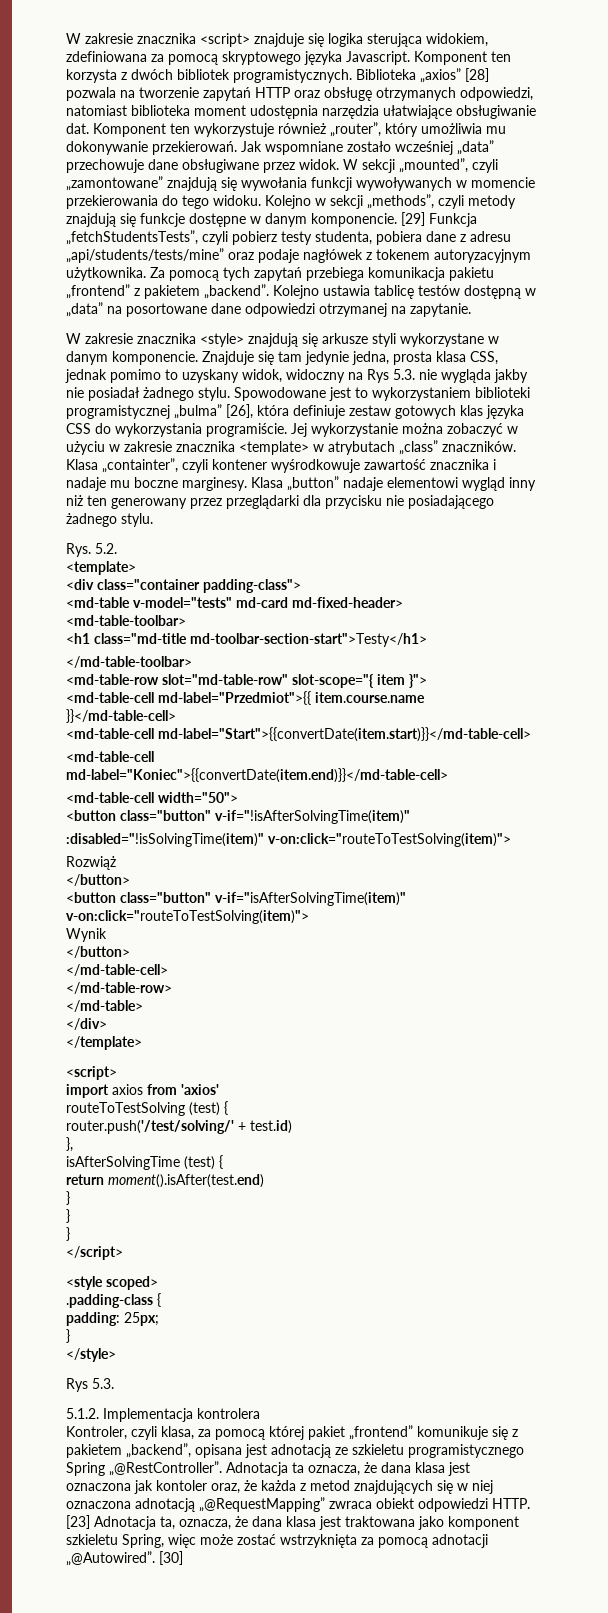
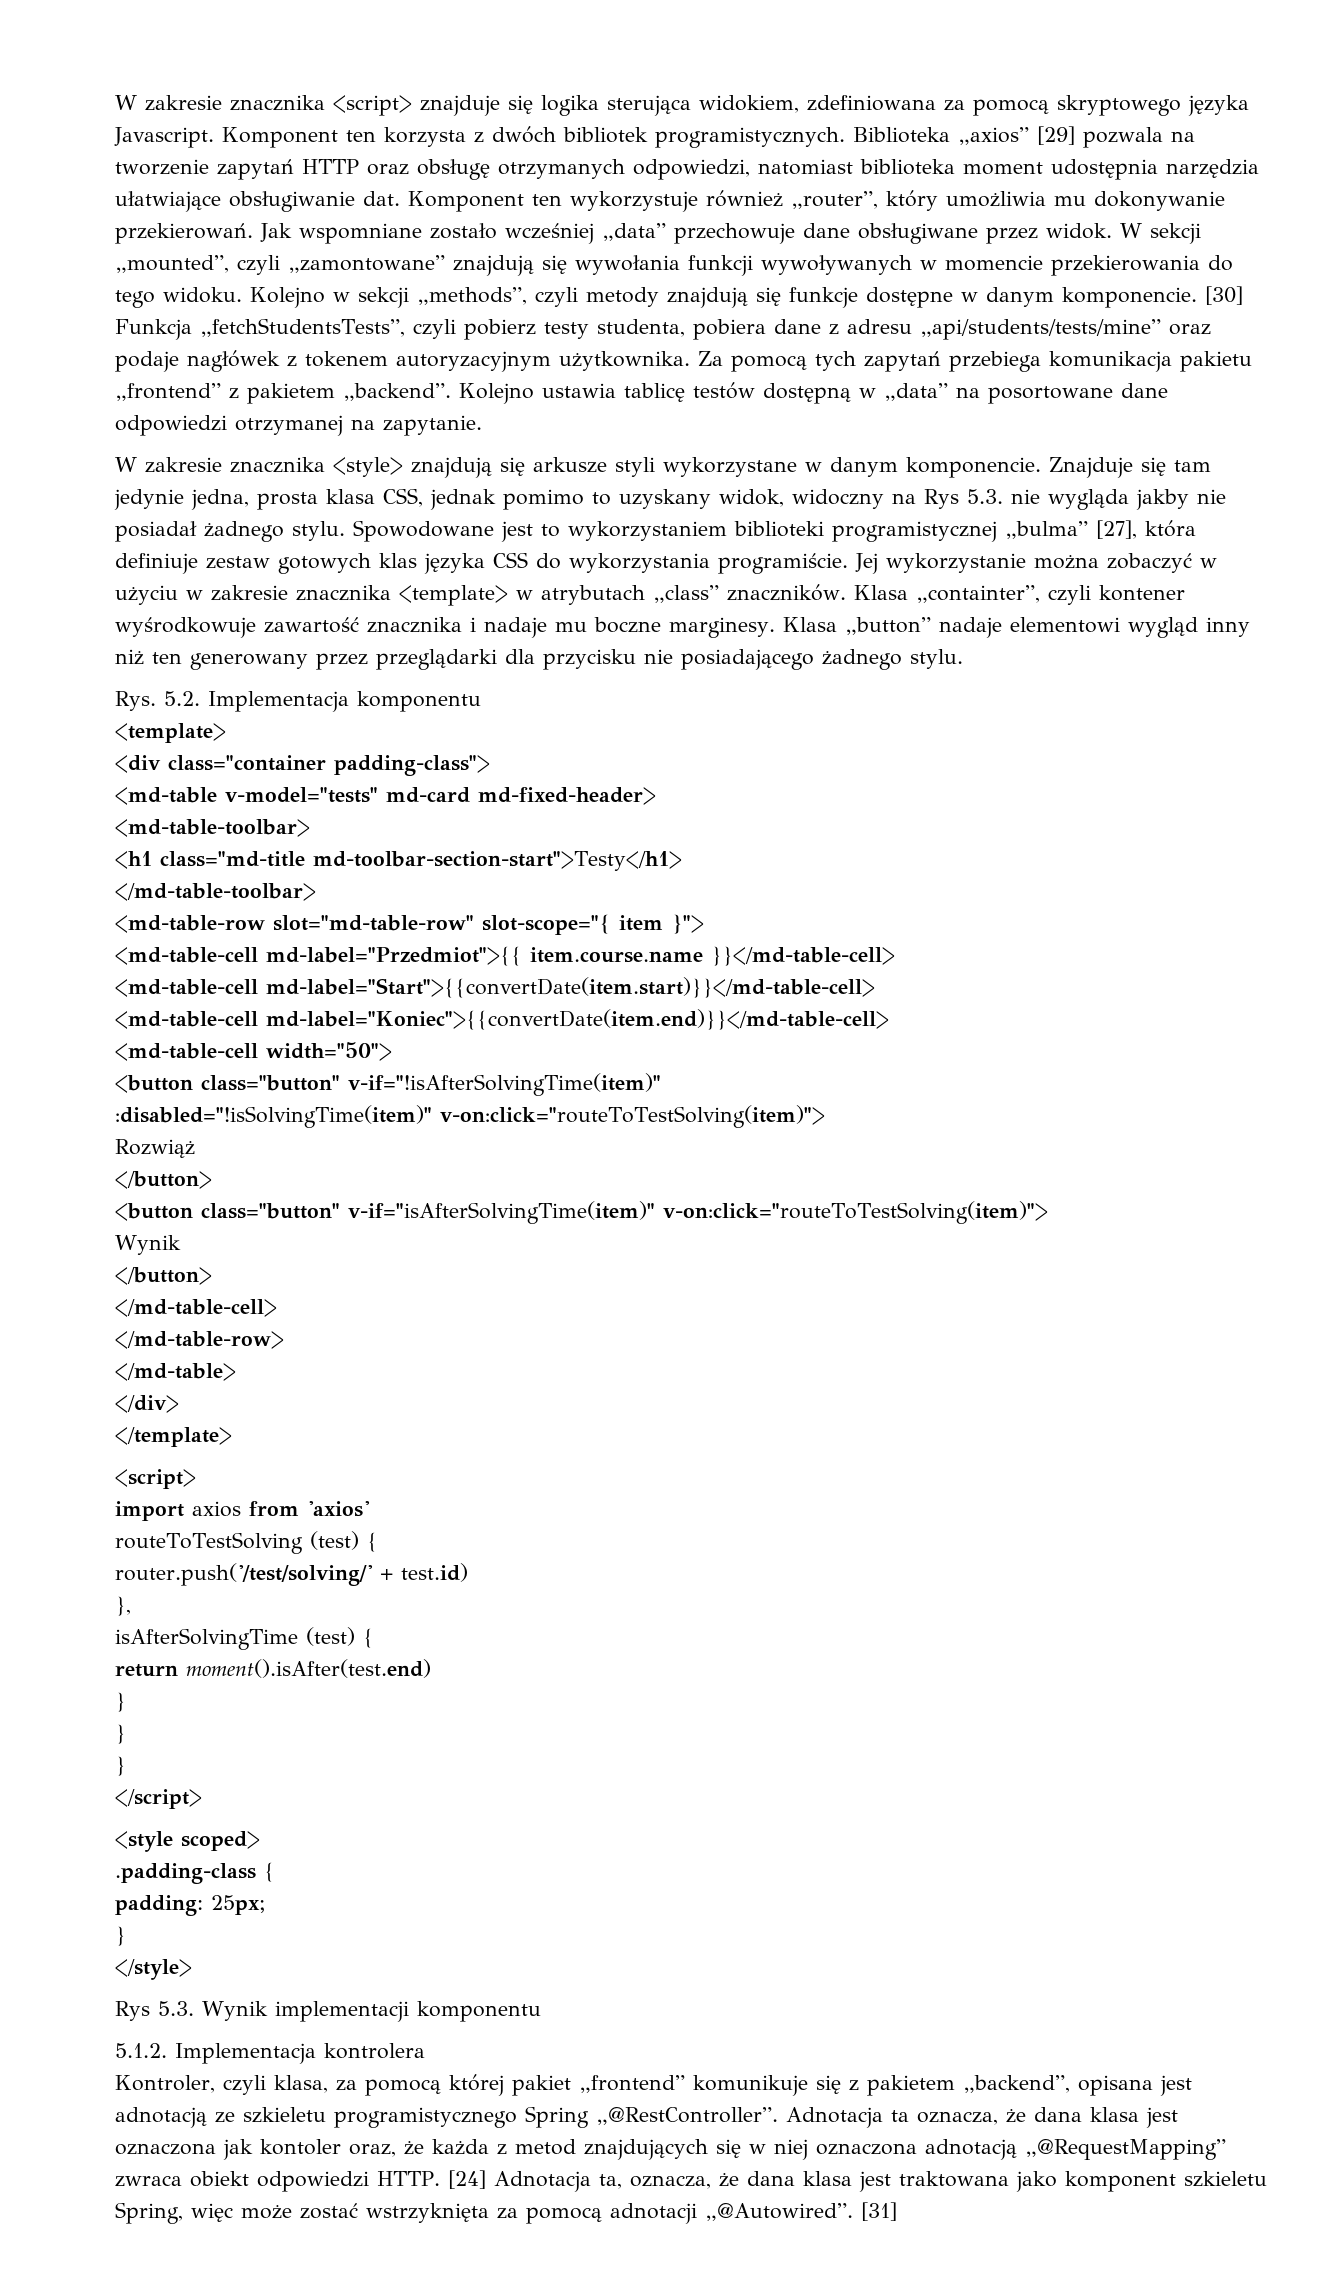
[465,68,489,82] [28] -> [1037,126,1075,145] [29]
[401,212,425,226] [29] -> [1205,286,1243,305] [30]
[226,404,253,419] [26], -> [1096,520,1137,539] [27],
(117, 548) none -> [208,691,481,712] Implementacja komponentu
(114, 1383) none -> [202,2001,541,2022] Wynik implementacji komponentu
[66,1515,90,1529] [23] -> [447,2170,486,2189] [24]
[159,1551,183,1565] [30] -> [861,2202,897,2221] [31]

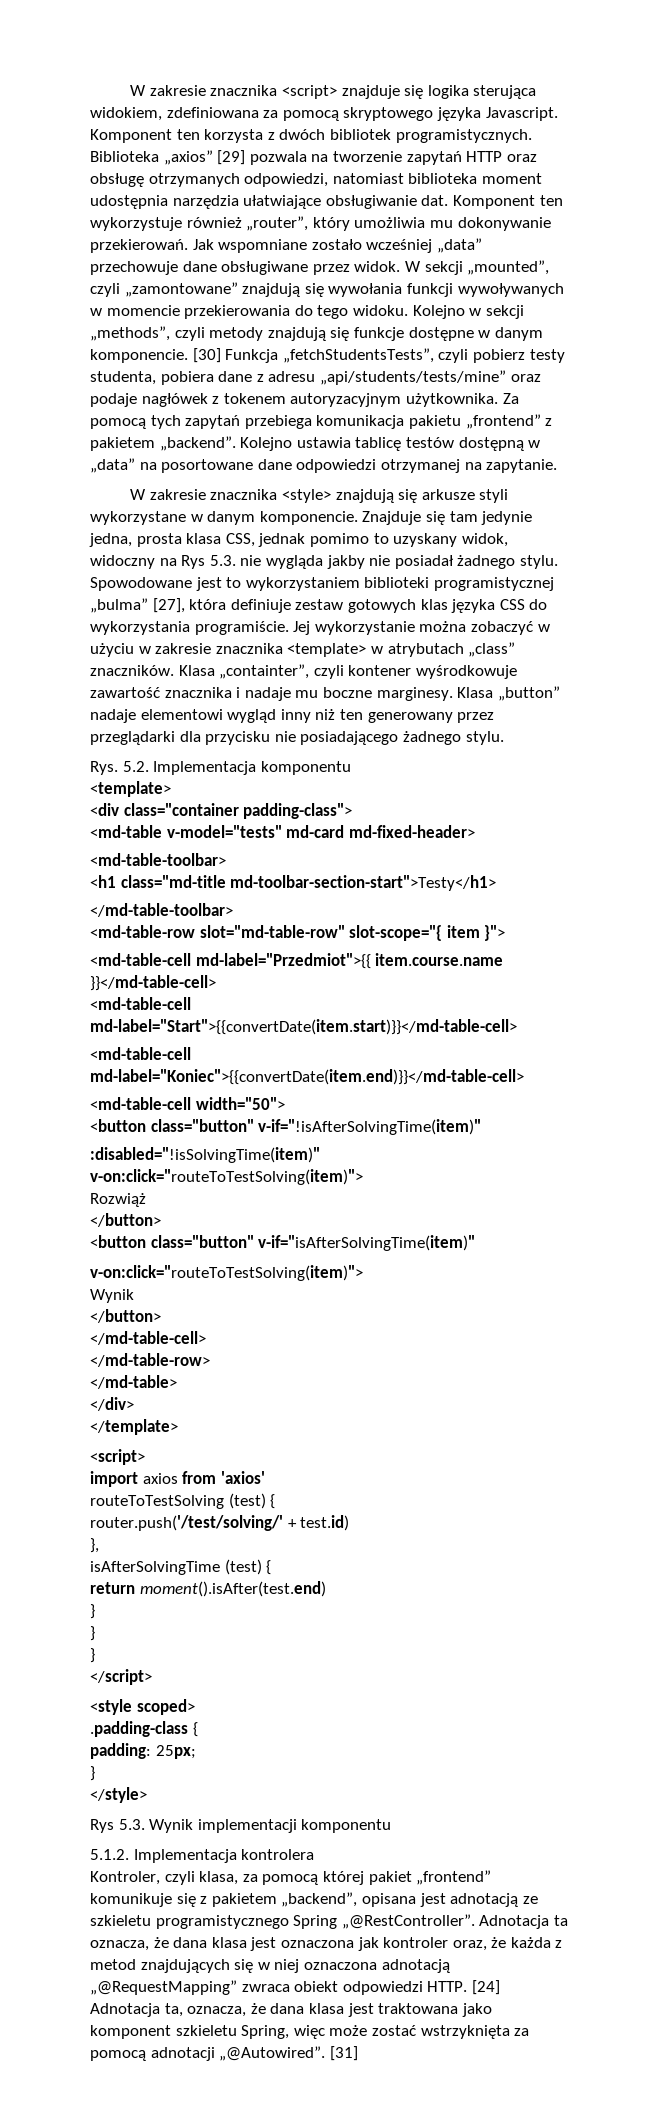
(655, 1212) none -> (476, 1243) //
[260,2139,341,2155] kontoler -> [383,1937,449,1948] kontroler

